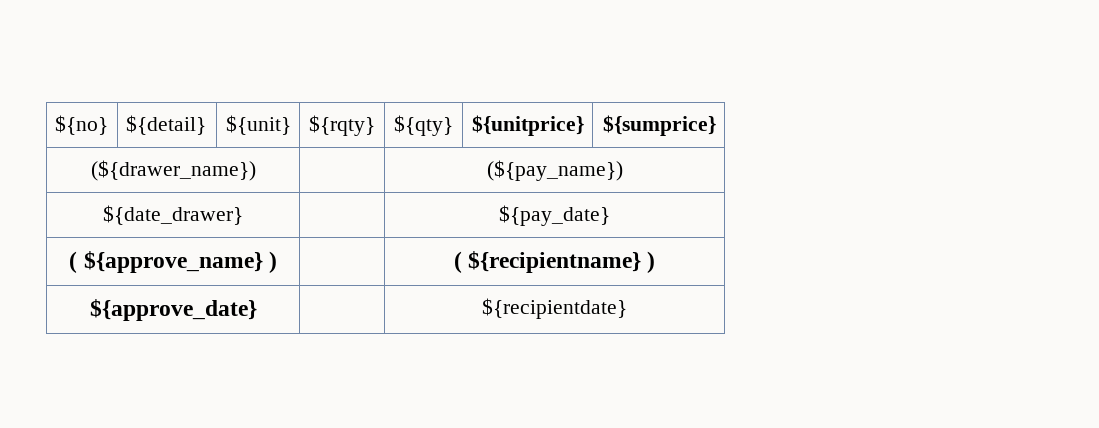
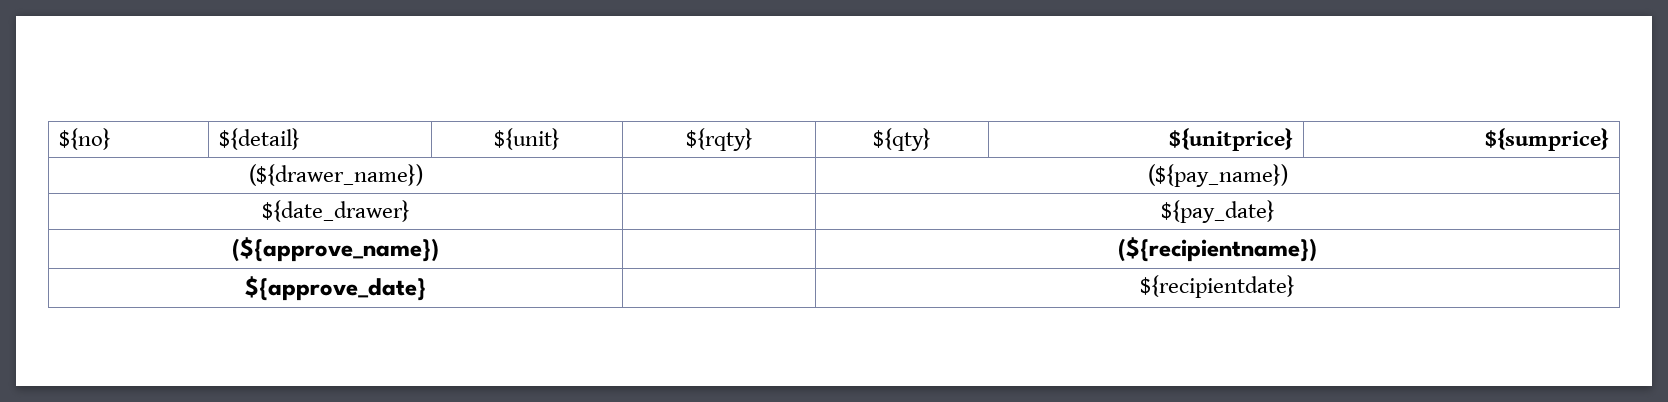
[69,251,277,273] [453,251,656,273] ( ${approve_name} ) | | ( ${recipientname} ) -> [232,237,439,262] [1118,237,1318,262] (${approve_name}) | | (${recipientname})

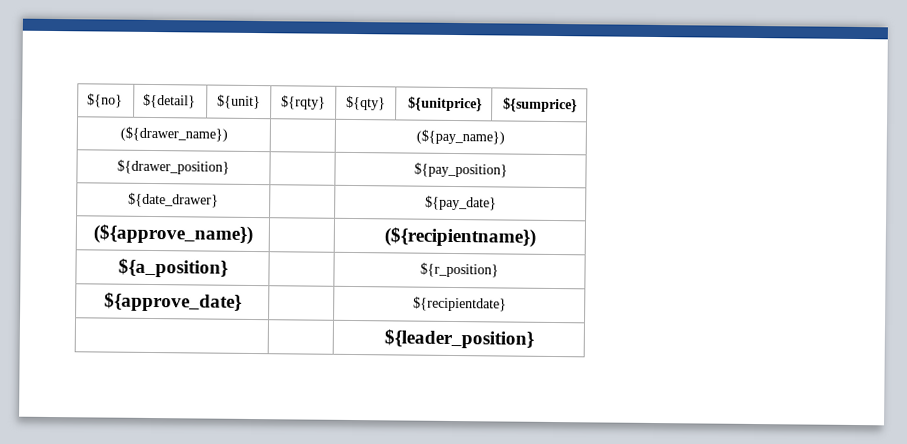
(1288, 175) none -> [117,159,230,175] [413,162,508,178] // ${drawer_position} | | ${pay_position}
(1318, 249) none -> [117,258,228,278] [420,262,499,278] // ${a_position} | | ${r_position}
(1296, 286) none -> [383,329,534,349] // | | ${leader_position}

